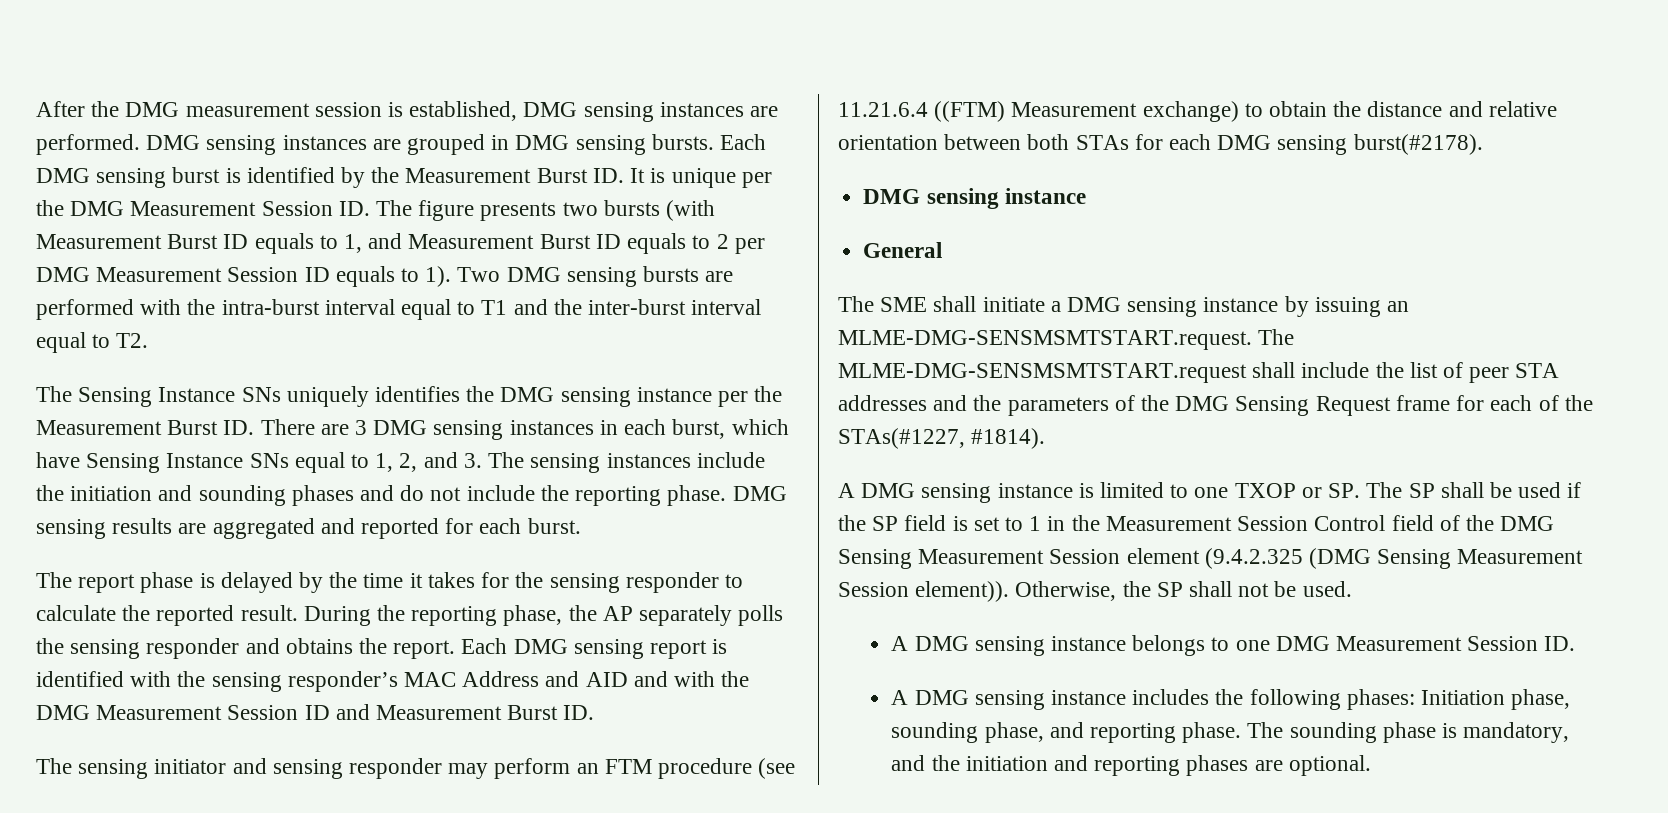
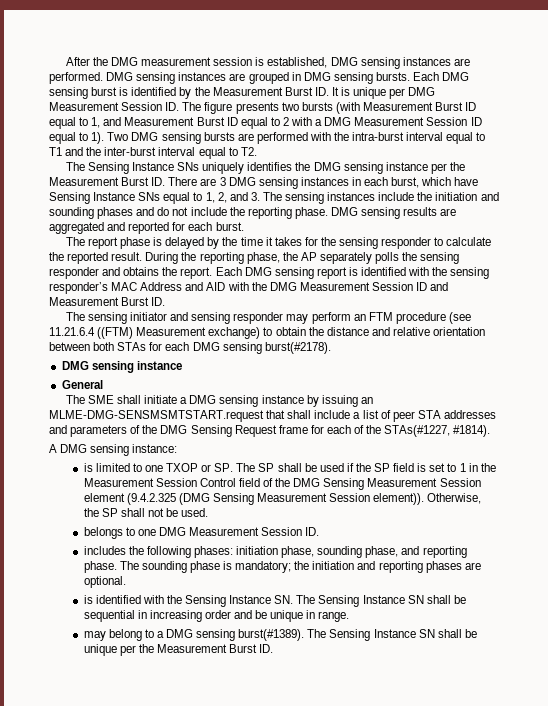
[36,200,64,216] the -> (406, 93) none
[254,233,314,254] equals -> [49,117,76,129] equal
[627,233,687,254] equals -> [240,117,268,129] equal
[734,238,765,254] [36,266,395,287] per DMG Measurement Session ID equals -> [291,117,482,126] [49,132,76,144] with a DMG Measurement Session ID equal
[633,671,668,687] and -> (226, 286) none
[838,329,1295,350] [838,363,1247,383] MLME-DMG-SENSMSMTSTART.request. The MLME-DMG-SENSMSMTSTART.request -> [49,410,286,422] MLME-DMG-SENSMSMTSTART.request that
[1375,362,1404,378] the -> [353,412,361,419] a
[973,395,1002,411] the -> (67, 429) none
[997,483,1073,498] instance -> [132,444,178,453] instance: //
[891,636,1126,656] A DMG sensing instance -> (209, 512) none
[891,690,1126,710] A DMG sensing instance -> (320, 531) none
[1421,690,1506,705] Initiation -> [236,546,279,555] initiation
[1463,722,1570,743] [891,755,926,771] mandatory, and -> [235,561,292,573] mandatory;
(1371, 765) none -> [83,595,466,607] [83,610,350,622] [83,629,477,641] [83,644,274,656] // is identified with the Sensing Instance SN. The Sensing Instance SN shall be sequential in increasing order and be unique in range. // may belong to a DMG sensing burst(#1389). The Sensing Instance SN shall be unique per the Measurement Burst ID.

